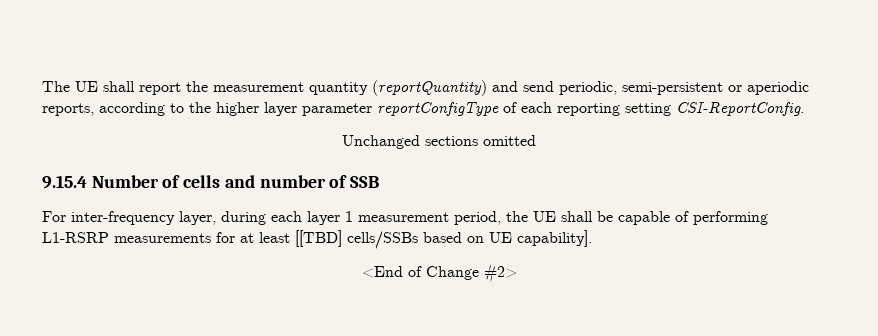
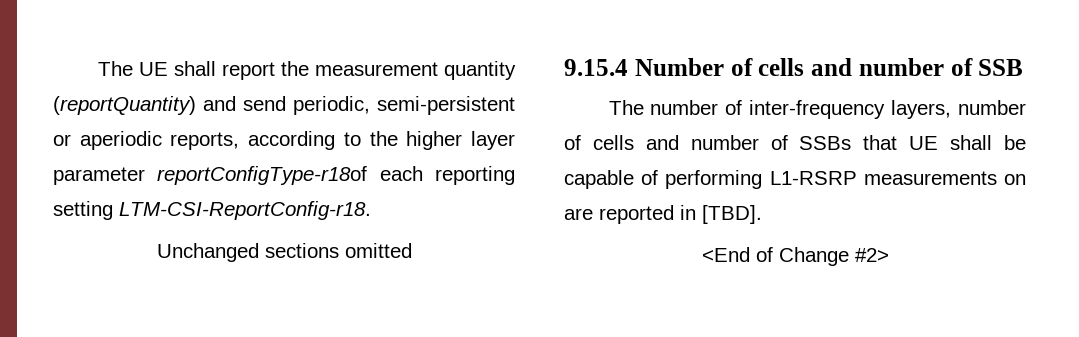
[377,102,517,116] reportConfigType of -> [157,166,368,185] reportConfigType-r18of
[676,102,804,116] CSI-ReportConfig. -> [119,201,371,220] LTM-CSI-ReportConfig-r18.
[42,211,528,225] For inter-frequency layer, during each layer 1 measurement period, the -> [608,100,1026,119] [564,135,898,150] The number of inter-frequency layers, number of cells and number of SSBs that
[216,230,592,249] for at least [[TBD] cells/SSBs based on UE capability]. -> [1004,174,1026,185] [564,205,762,224] on are reported in [TBD].

